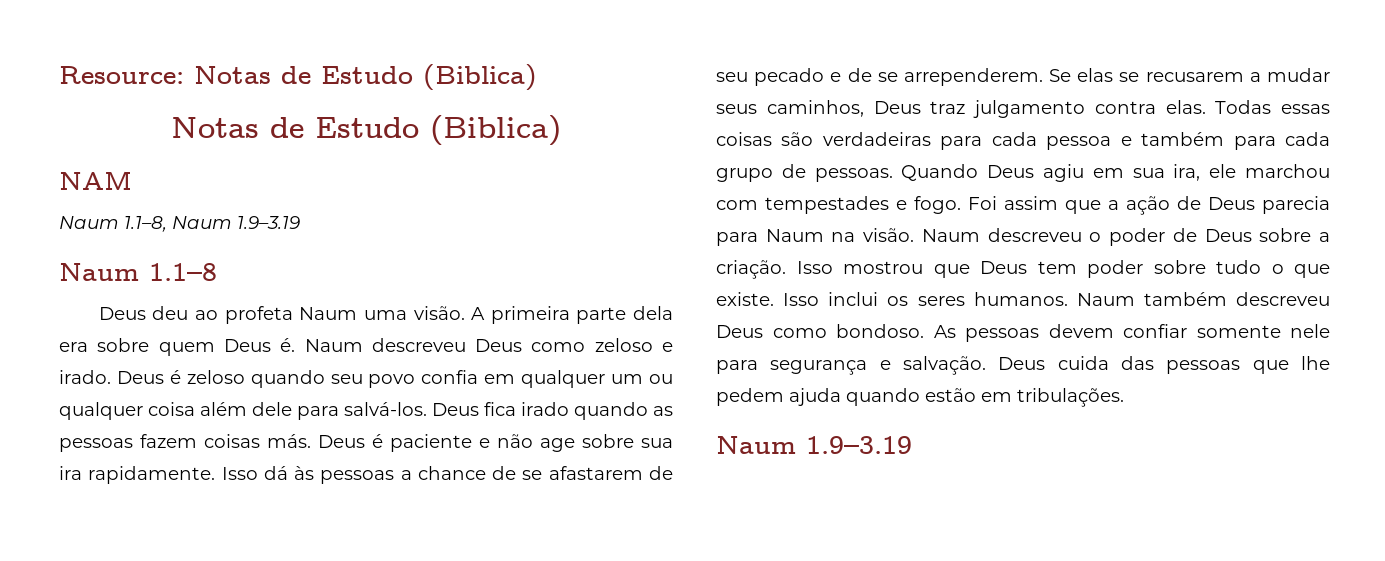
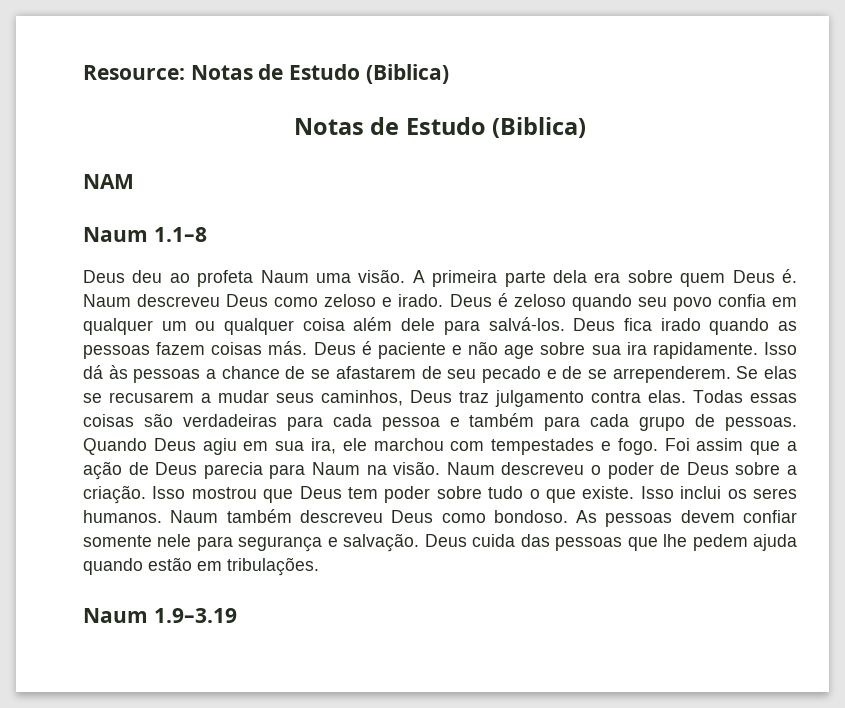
[59,216,300,232] // Naum 1.1–8, Naum 1.9–3.19 -> (134, 181) none

